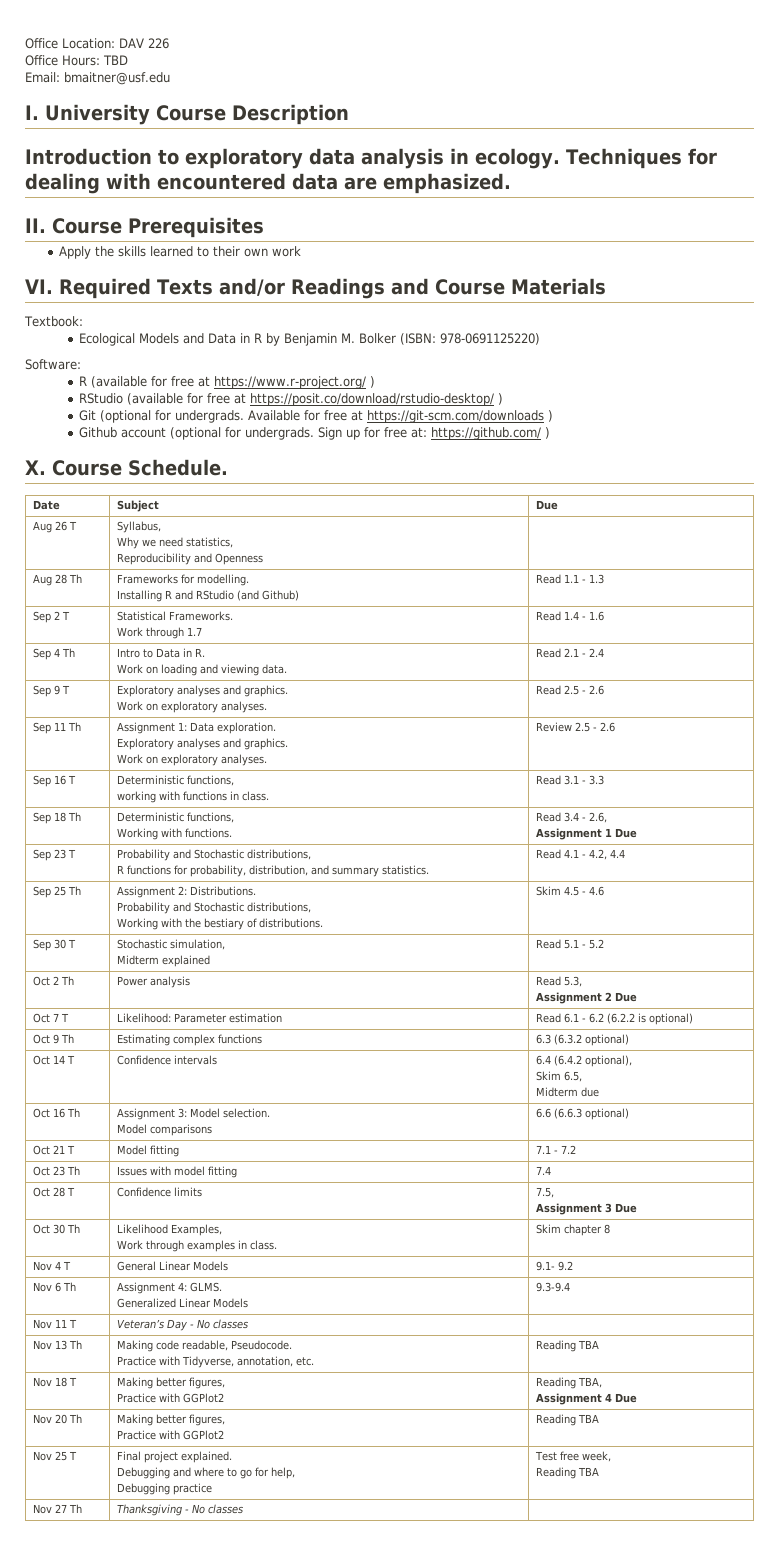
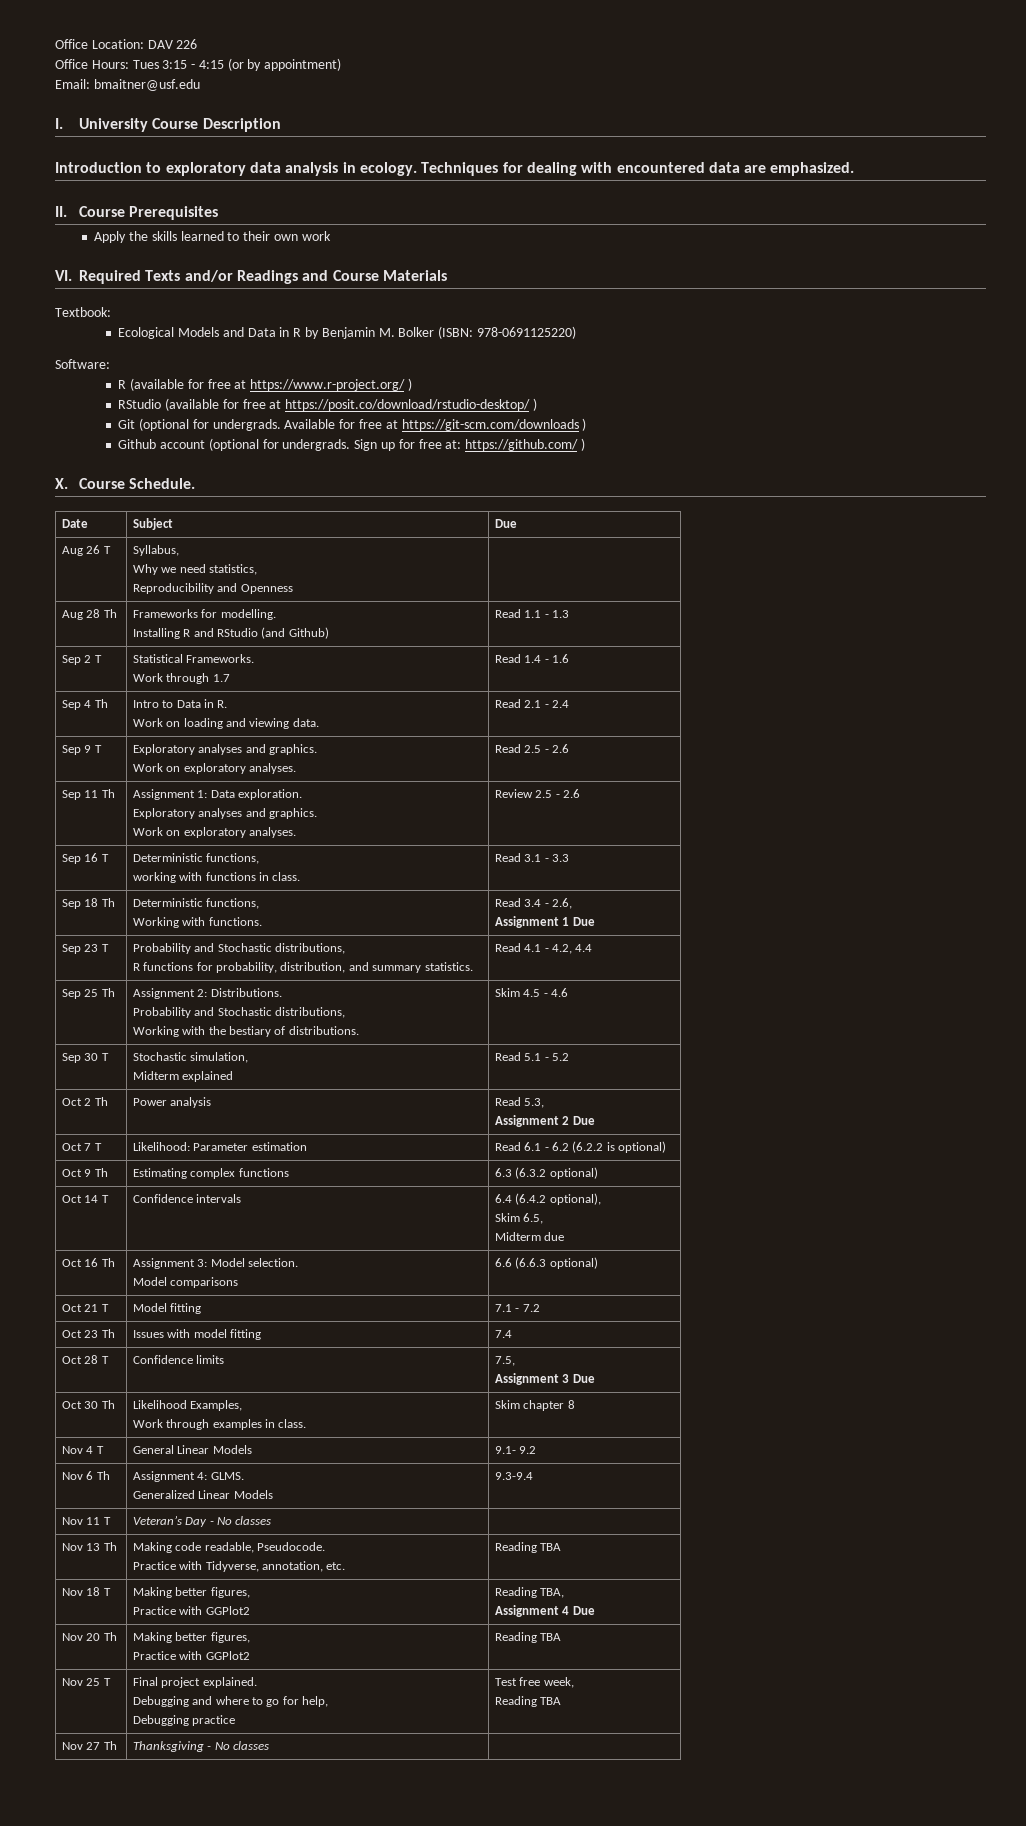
[103,55,128,65] TBD -> [132,58,342,71] Tues 3:15 - 4:15 (or by appointment)

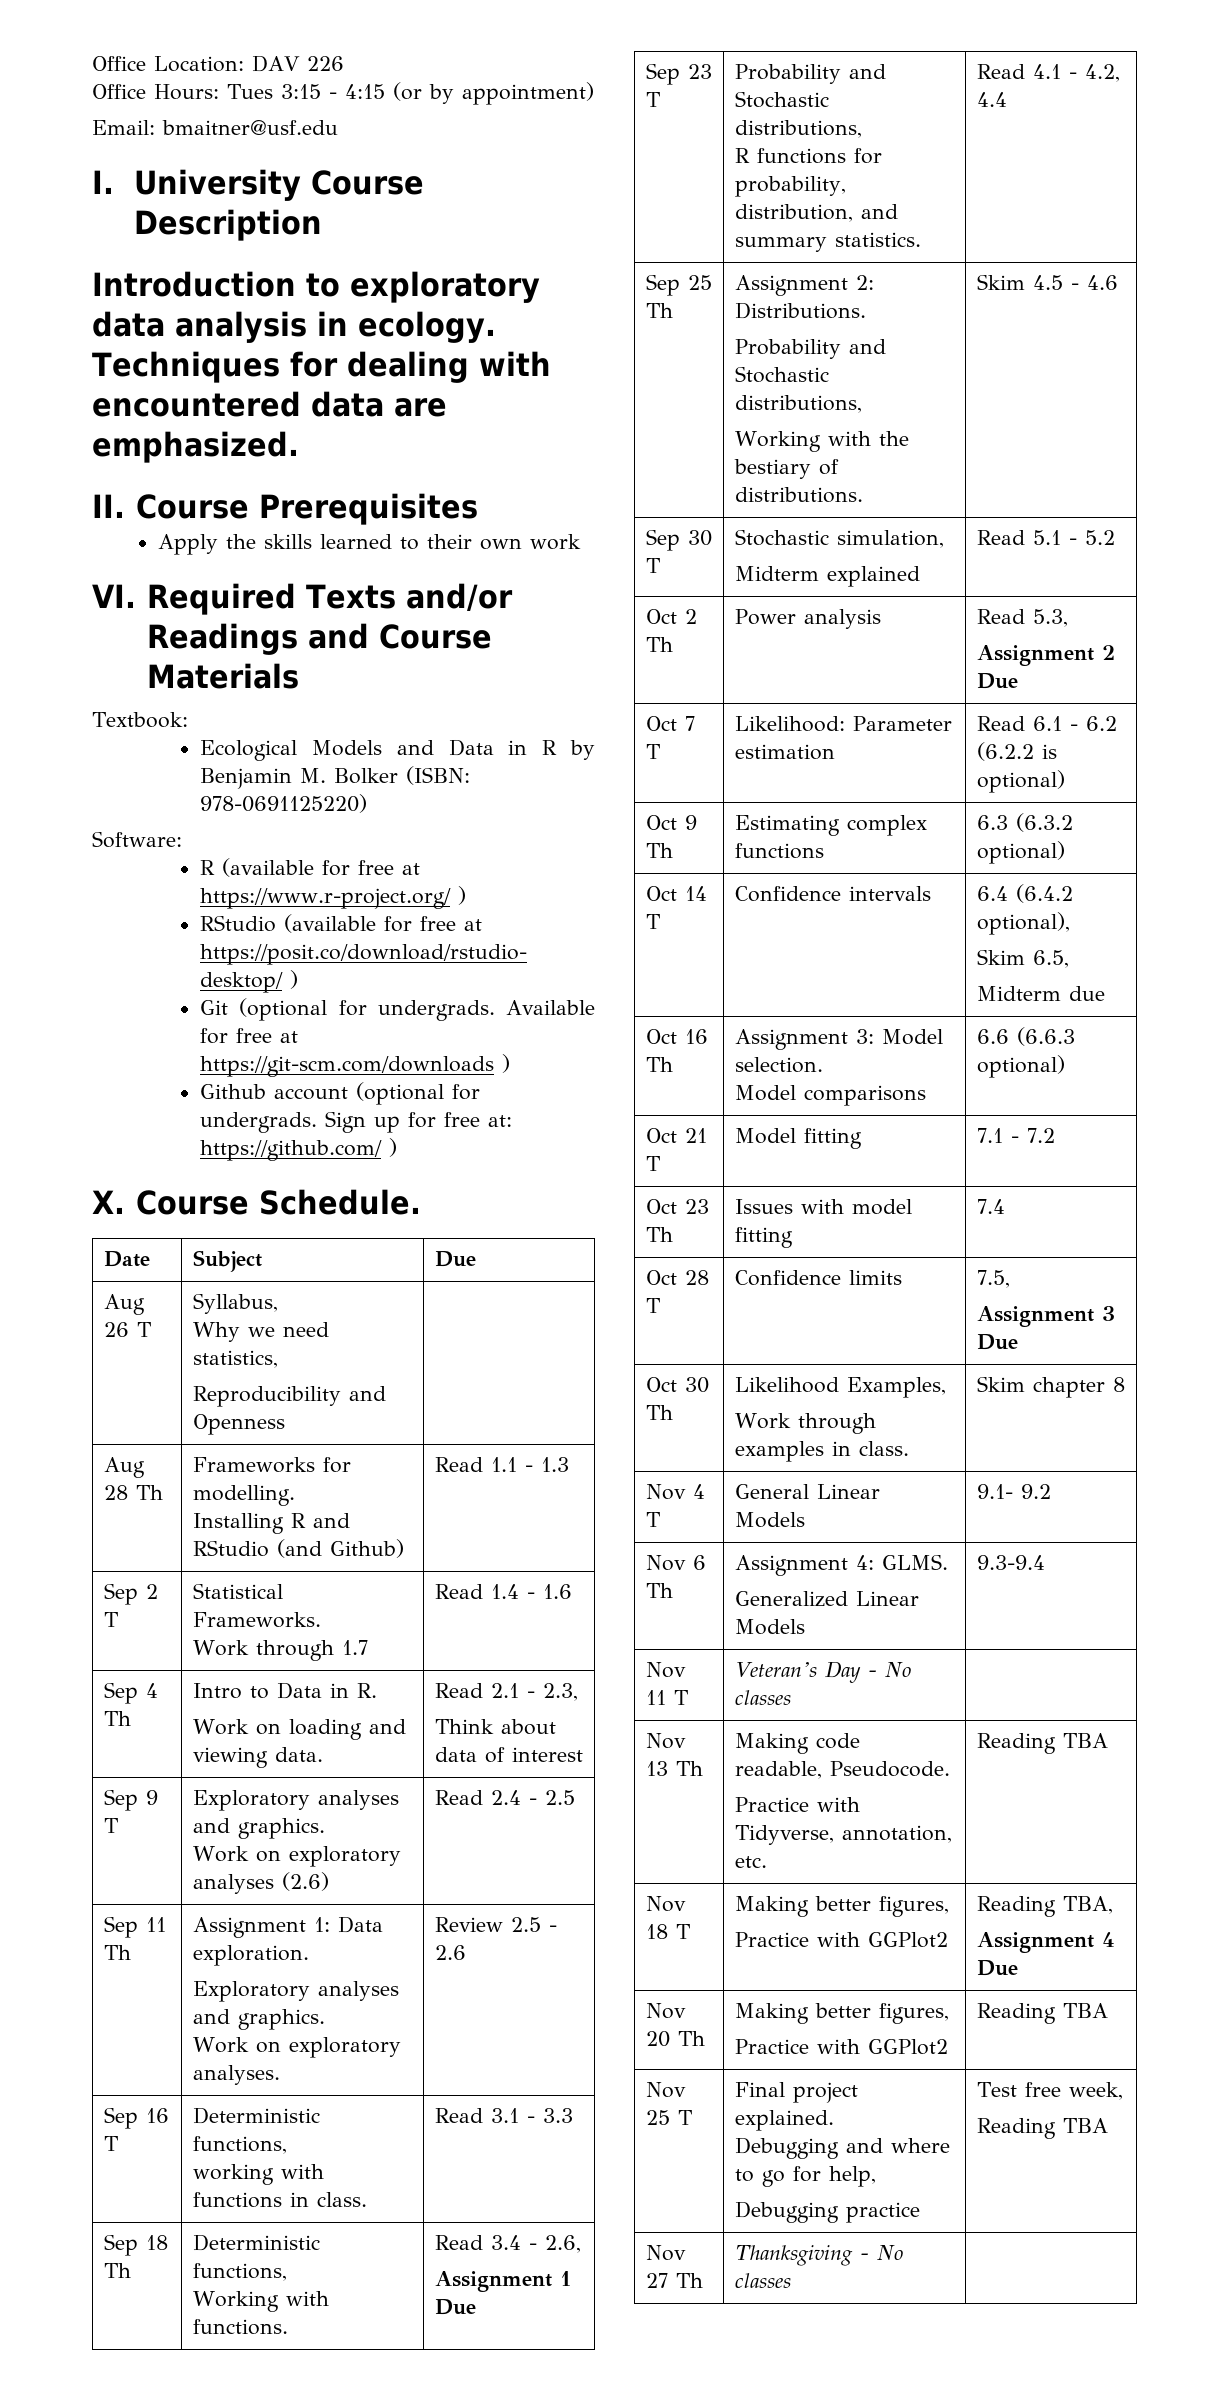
[552,700,570,708] 2.4 -> [542,1683,578,1701] [434,1719,556,1735] [434,1747,583,1763] 2.3, // Think about data of interest
[249,763,297,774] [494,744,570,753] analyses. | Read 2.5 - 2.6 -> [192,1872,329,1894] [434,1790,575,1805] analyses (2.6) | Read 2.4 - 2.5

